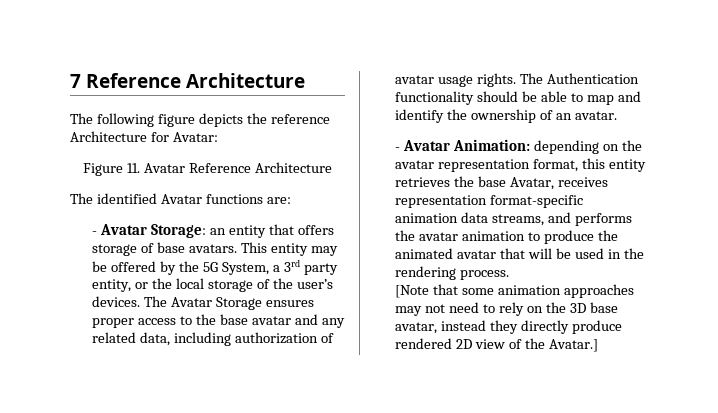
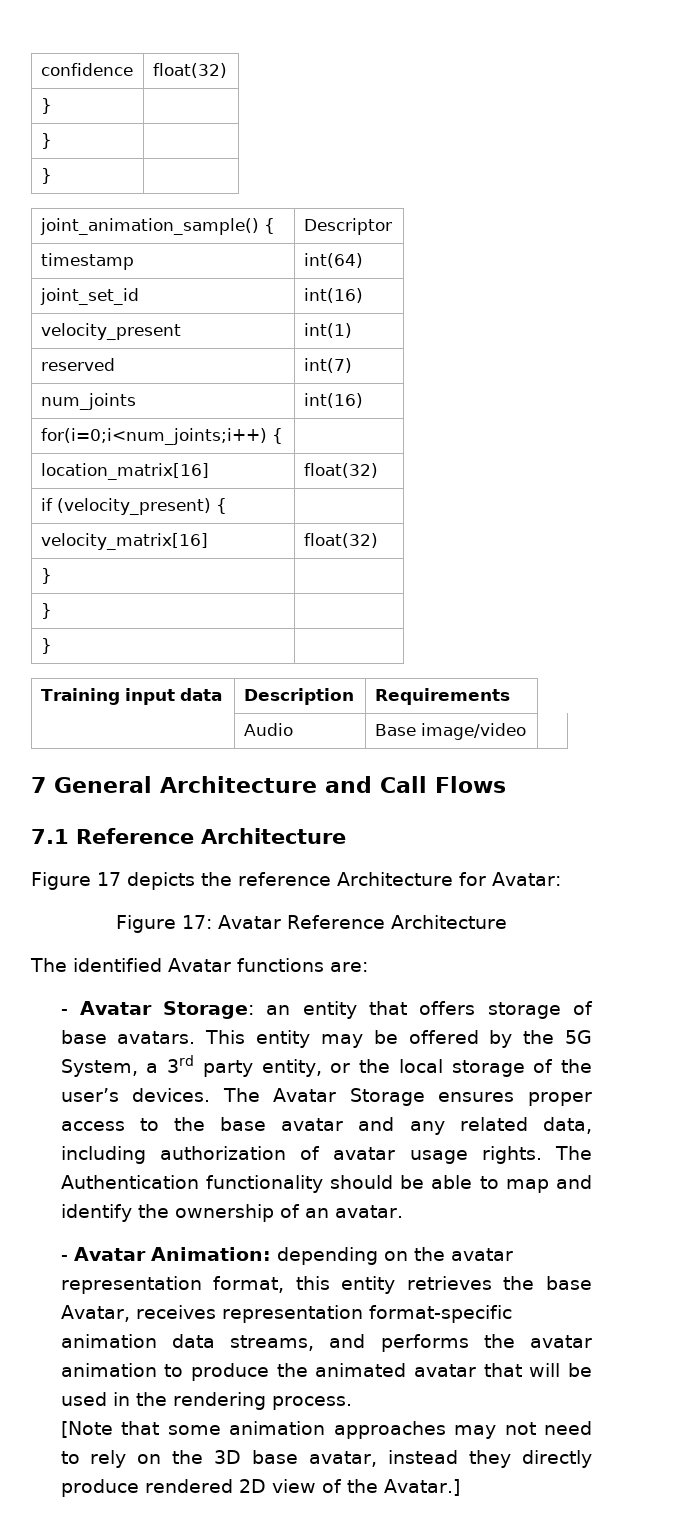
[70,73,306,88] [70,113,195,127] 7 Reference Architecture // The following figure -> [40,63,133,76] [152,63,227,78] [40,98,52,114] [40,133,52,149] [40,168,52,184] [39,218,275,235] [303,218,392,235] [40,253,134,270] [303,253,363,268] [39,288,139,305] [303,288,363,303] [40,323,181,340] [303,323,352,338] [40,358,115,371] [303,358,352,373] [40,393,136,410] [303,393,363,408] [40,428,283,445] [40,463,209,480] [303,463,378,478] [40,498,227,515] [40,533,208,550] [303,533,378,548] [40,568,52,584] [40,603,52,619] [40,638,52,654] [40,688,222,705] [243,688,354,705] [374,688,510,705] [243,723,293,736] [374,723,526,740] [31,776,506,793] [31,828,346,844] [31,872,121,890] confidence | float(32) // } | // } | // } | // joint_animation_sample() { | Descriptor // timestamp | int(64) // joint_set_id | int(16) // velocity_present | int(1) // reserved | int(7) // num_joints | int(16) // for(i=0;i<num_joints;i++) { | // location_matrix[16] | float(32) // if (velocity_present) { | // velocity_matrix[16] | float(32) // } | // } | // } | // Training input data | Description | Requirements // | Audio | Base image/video | // 7 General Architecture and Call Flows // 7.1 Reference Architecture // Figure 17
[127,163,141,173] 11. -> [182,915,213,929] 17:

